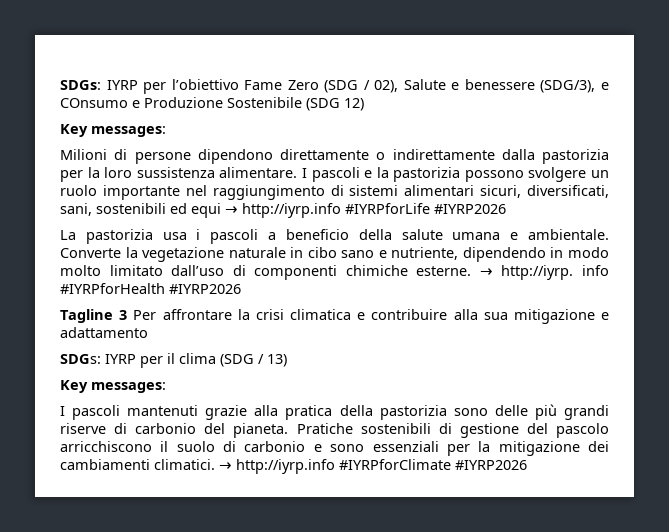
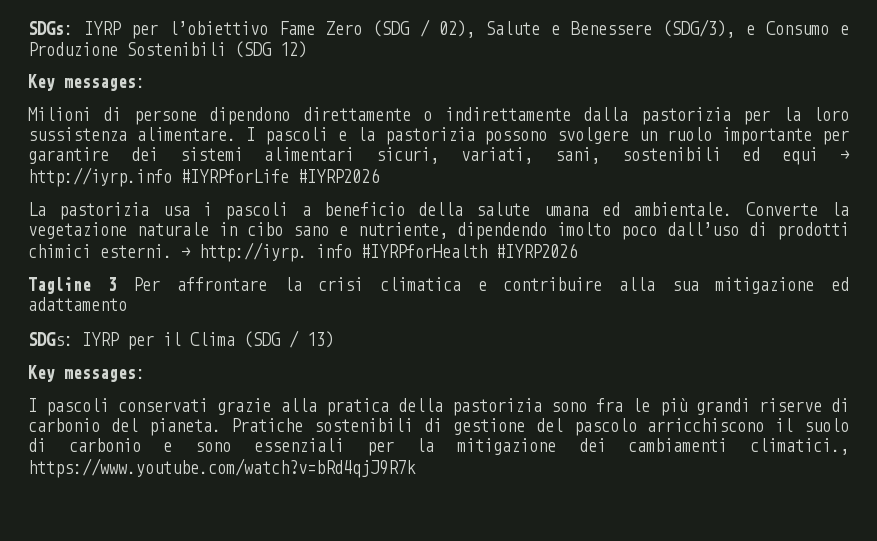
[464,79,535,90] benessere -> [571,21,653,35] Benessere
[60,98,128,108] COnsumo -> [766,21,830,35] Consumo
[227,97,302,108] Sostenibile -> [127,42,226,56] Sostenibili
[185,185,344,200] nel raggiungimento di -> [821,130,849,145] [28,147,158,164] per garantire dei
[527,185,609,198] diversificati, -> [461,147,533,164] variati,
[510,232,519,240] e -> [602,202,621,216] ed
[550,247,609,258] [60,265,472,280] in modo molto limitato dall’uso di componenti chimiche esterne. -> [557,222,849,240] [28,244,172,258] imolto poco dall’uso di prodotti chimici esterni.
[601,312,610,320] e -> [830,277,849,291] ed
[179,353,216,364] clima -> [190,332,235,346] Clima
[127,405,199,416] mantenuti -> [118,398,209,412] conservati
[494,405,528,416] delle -> [596,398,651,412] fra le
[154,459,527,474] climatici. → http://iyrp.info #IYRPforClimate #IYRP2026 -> [750,438,849,455] [28,458,416,478] climatici., https://www.youtube.com/watch?v=bRd4qjJ9R7k

